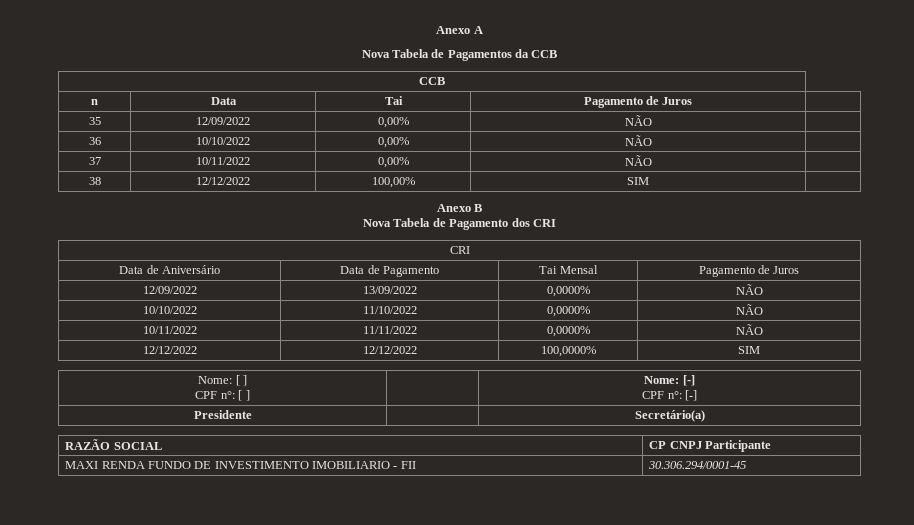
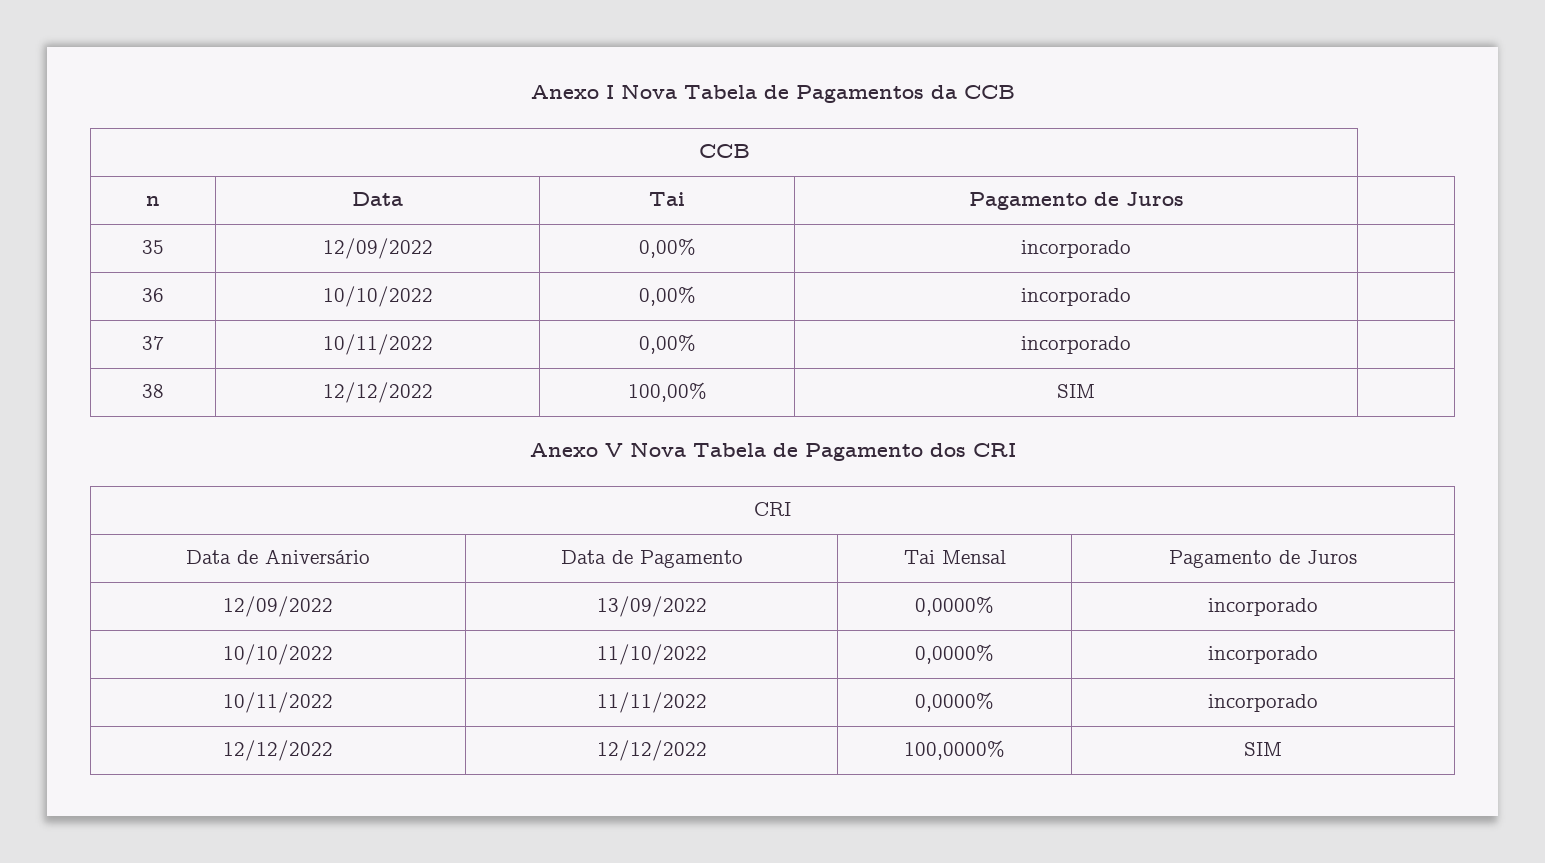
[436,26,483,34] Anexo A // -> [530,85,614,99] Anexo I
[624,115,652,126] NÃO -> [1021,240,1131,258] incorporado
[624,135,652,146] NÃO -> [1021,288,1131,306] incorporado
[624,155,652,166] NÃO -> [1021,336,1131,354] incorporado
[474,204,483,212] B // -> [604,443,623,457] V
[735,284,763,295] NÃO -> [1208,598,1318,616] incorporado
[735,304,763,315] NÃO -> [1208,646,1318,664] incorporado
[735,324,763,335] NÃO -> [1208,694,1318,712] incorporado
[198,375,247,386] [195,390,250,401] [644,375,695,386] [642,390,697,401] [193,410,252,419] [634,410,705,422] [65,439,162,450] [649,440,771,452] [65,461,416,469] [648,461,747,469] // Nome: [ ] // CPF n°: [ ] | | Nome: [-] // CPF n°: [-] // Presidente | | Secretário(a) // RAZÃO SOCIAL | CP CNPJ Participante // MAXI RENDA FUNDO DE INVESTIMENTO IMOBILIARIO - FII | 30.306.294/0001-45 -> (1282, 749) none

